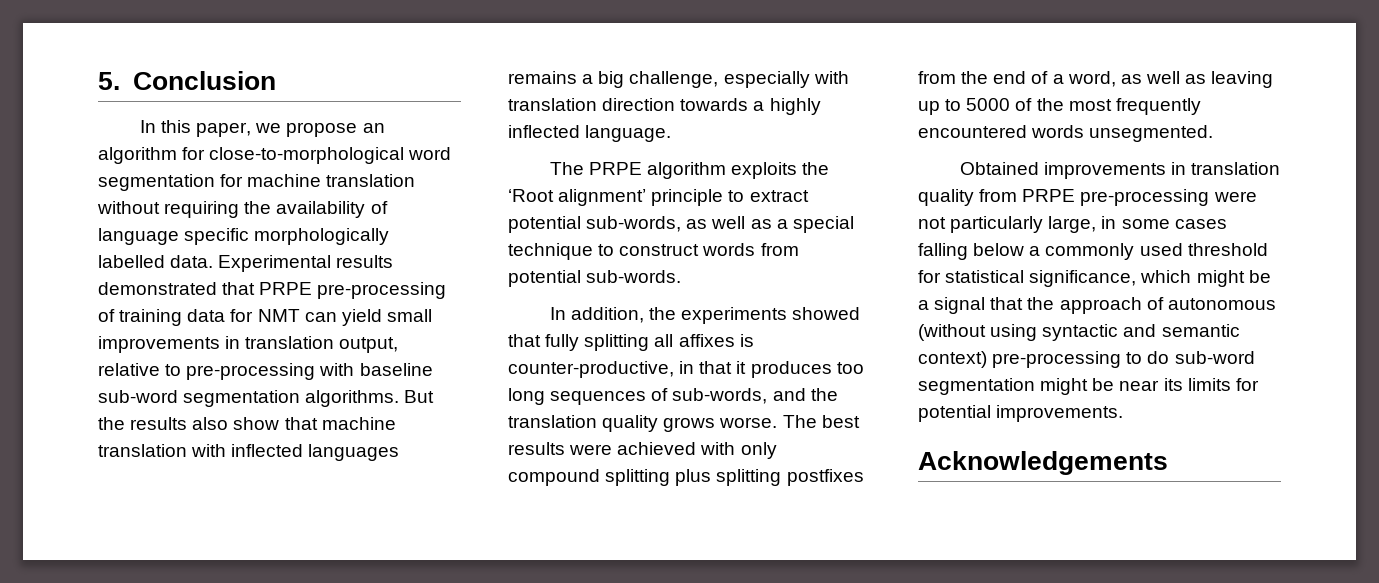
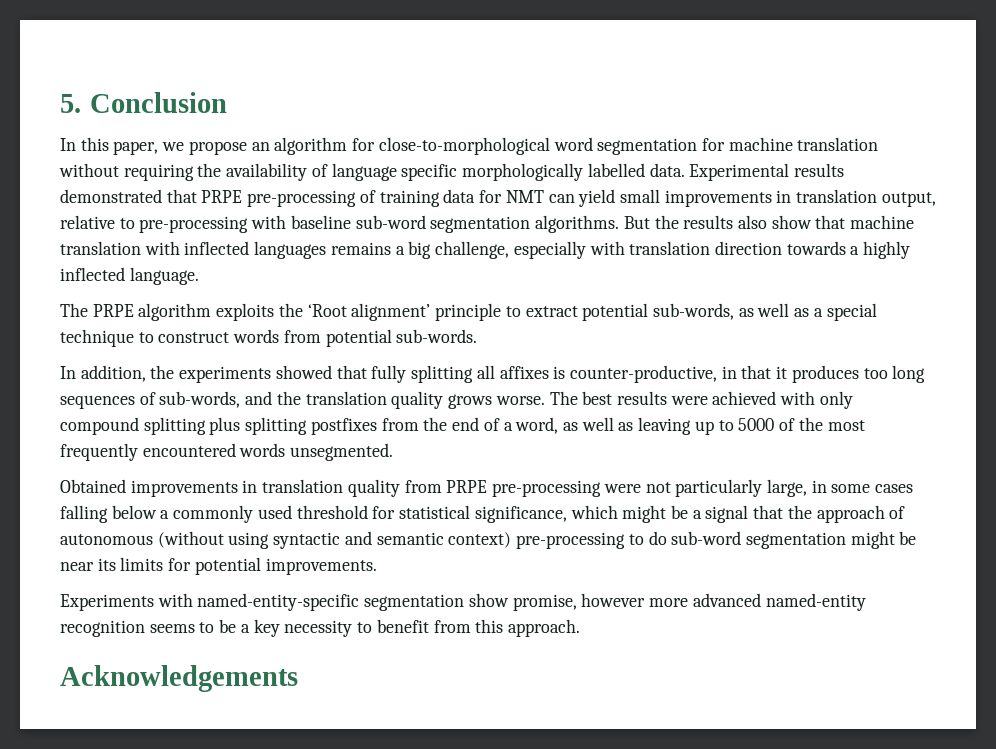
(1124, 413) none -> [60,593,866,611] [60,619,580,637] // Experiments with named-entity-specific segmentation show promise, however more advanced named-entity recognition seems to be a key necessity to benefit from this approach.

